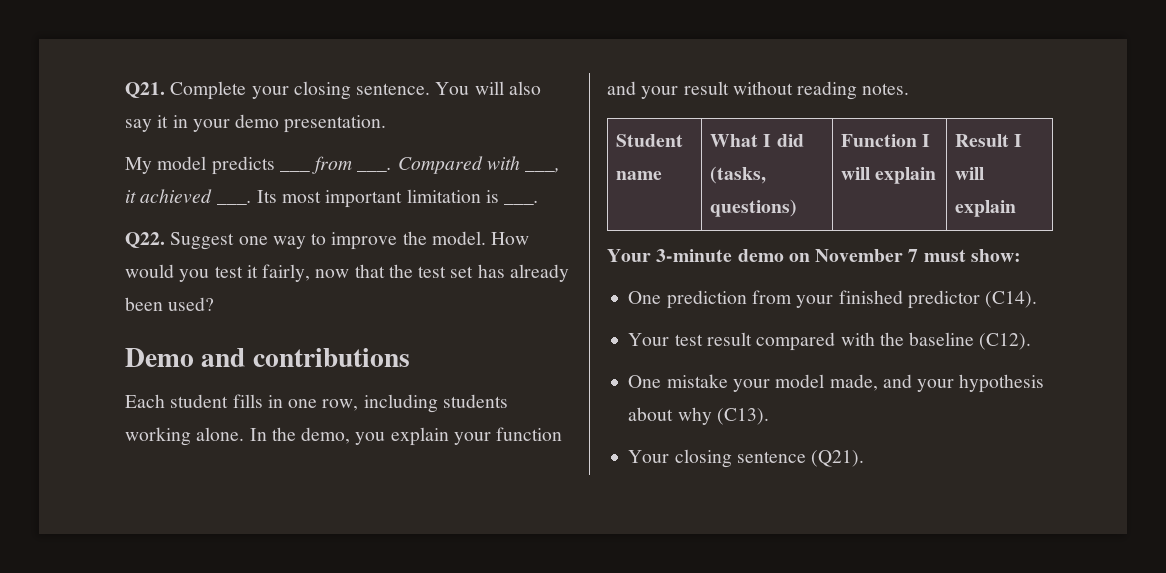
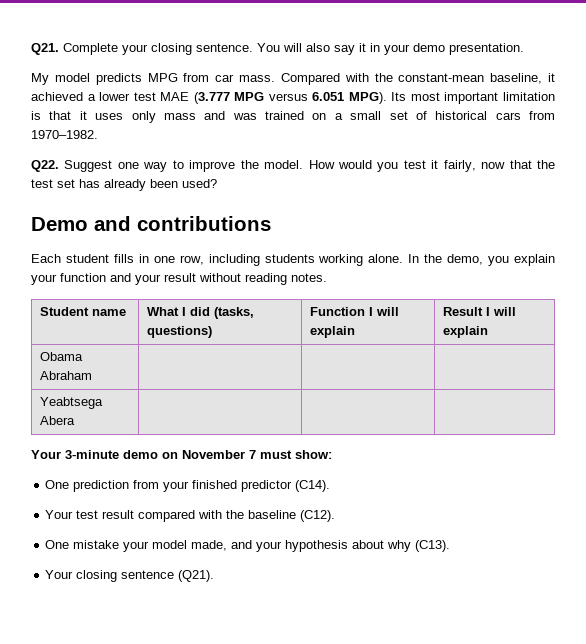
[279,156,561,174] [125,189,252,205] ___ from ___. Compared with ___, it achieved ___. -> [147,73,555,85] [31,92,387,104] MPG from car mass. Compared with the constant-mean baseline, it achieved a lower test MAE (3.777 MPG versus 6.051 MPG).
[504,200,540,205] ___. -> [49,111,555,123] [31,130,98,139] that it uses only mass and was trained on a small set of historical cars from 1970–1982.
(1017, 208) none -> [40,352,84,361] [40,371,93,380] [40,397,104,409] [40,416,76,425] // Obama Abraham | | | // Yeabtsega Abera | | |

